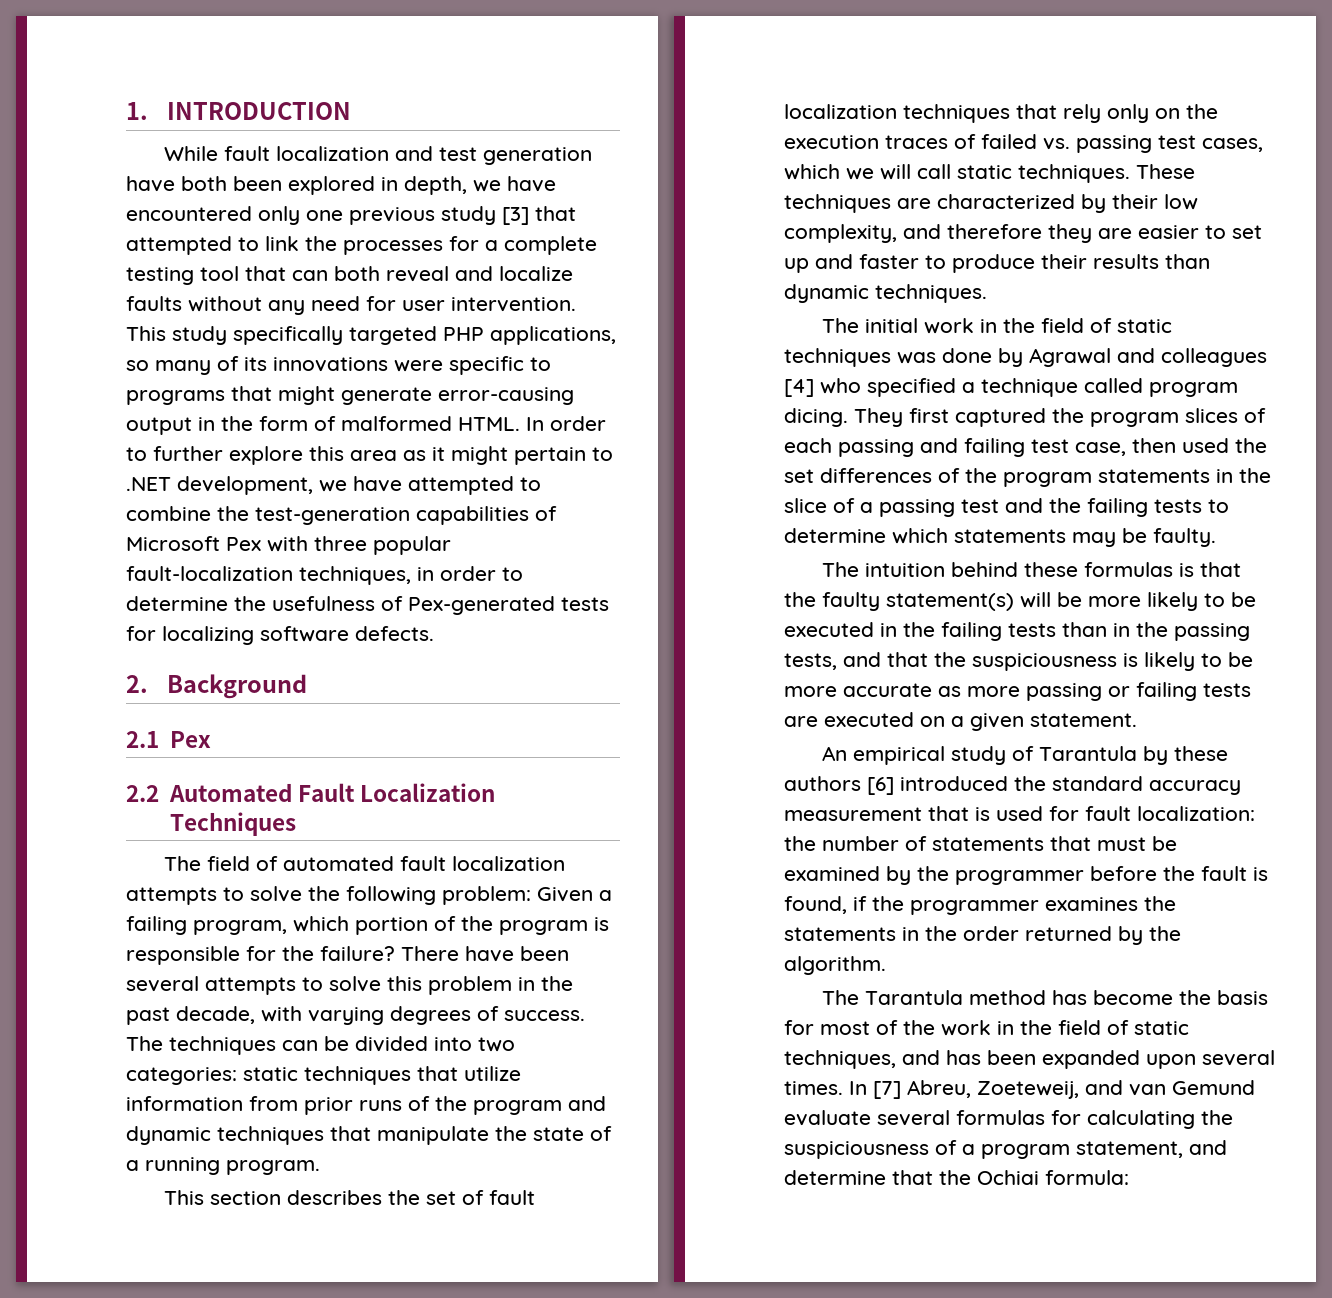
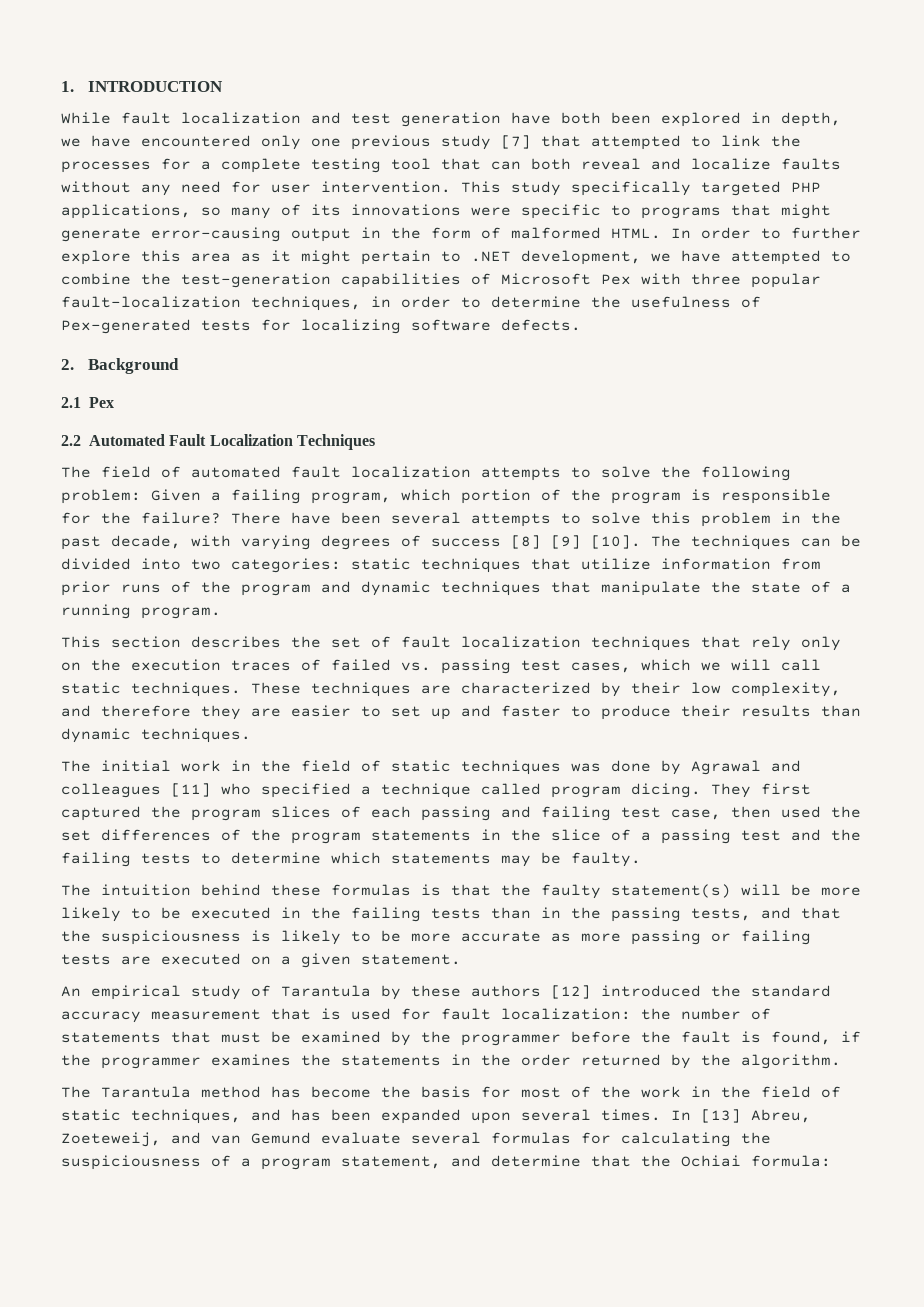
[502,207,529,225] [3] -> [501,135,531,149] [7]
[504,1010,585,1021] success. -> [431,535,641,549] success [8] [9] [10].
[784,379,814,397] [4] -> [171,783,211,797] [11]
[867,777,894,795] [6] -> [551,985,591,999] [12]
[873,1081,901,1099] [7] -> [701,1109,741,1123] [13]

